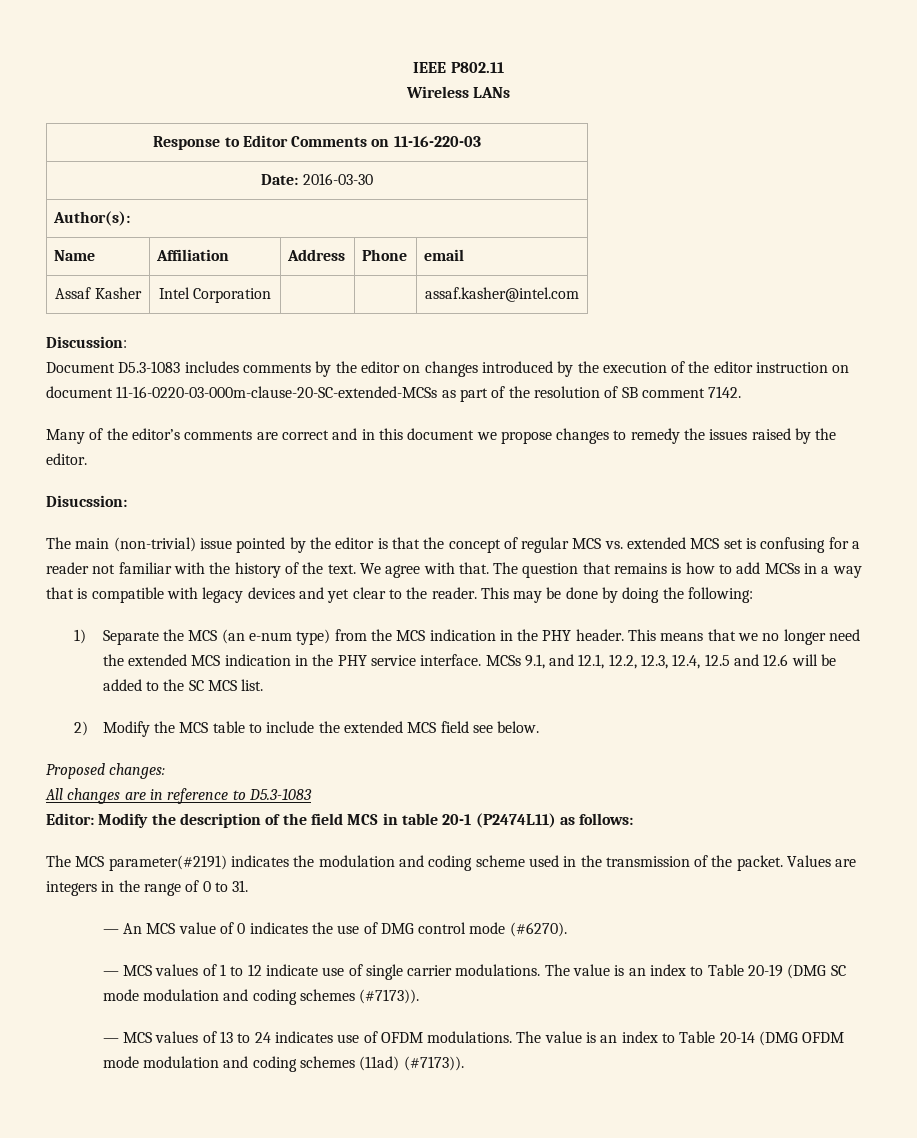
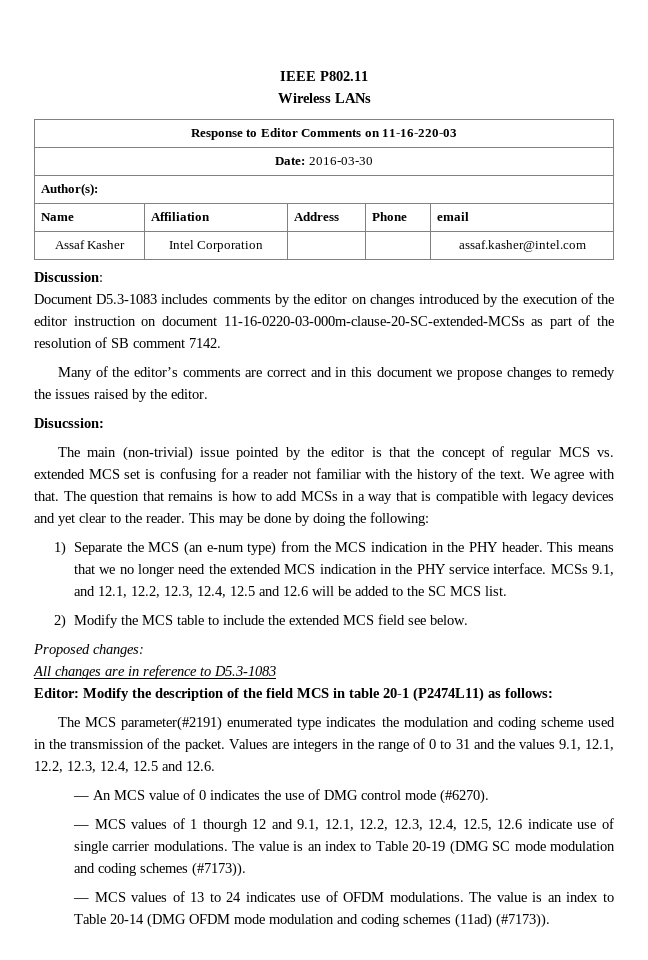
(227, 863) none -> [227,717,322,730] enumerated type
[232,880,249,892] 31. -> [455,739,615,751] [34,761,215,773] 31 and the values 9.1, 12.1, 12.2, 12.3, 12.4, 12.5 and 12.6.
[230,964,262,976] to 12 -> [202,819,523,832] thourgh 12 and 9.1, 12.1, 12.2, 12.3, 12.4, 12.5, 12.6

